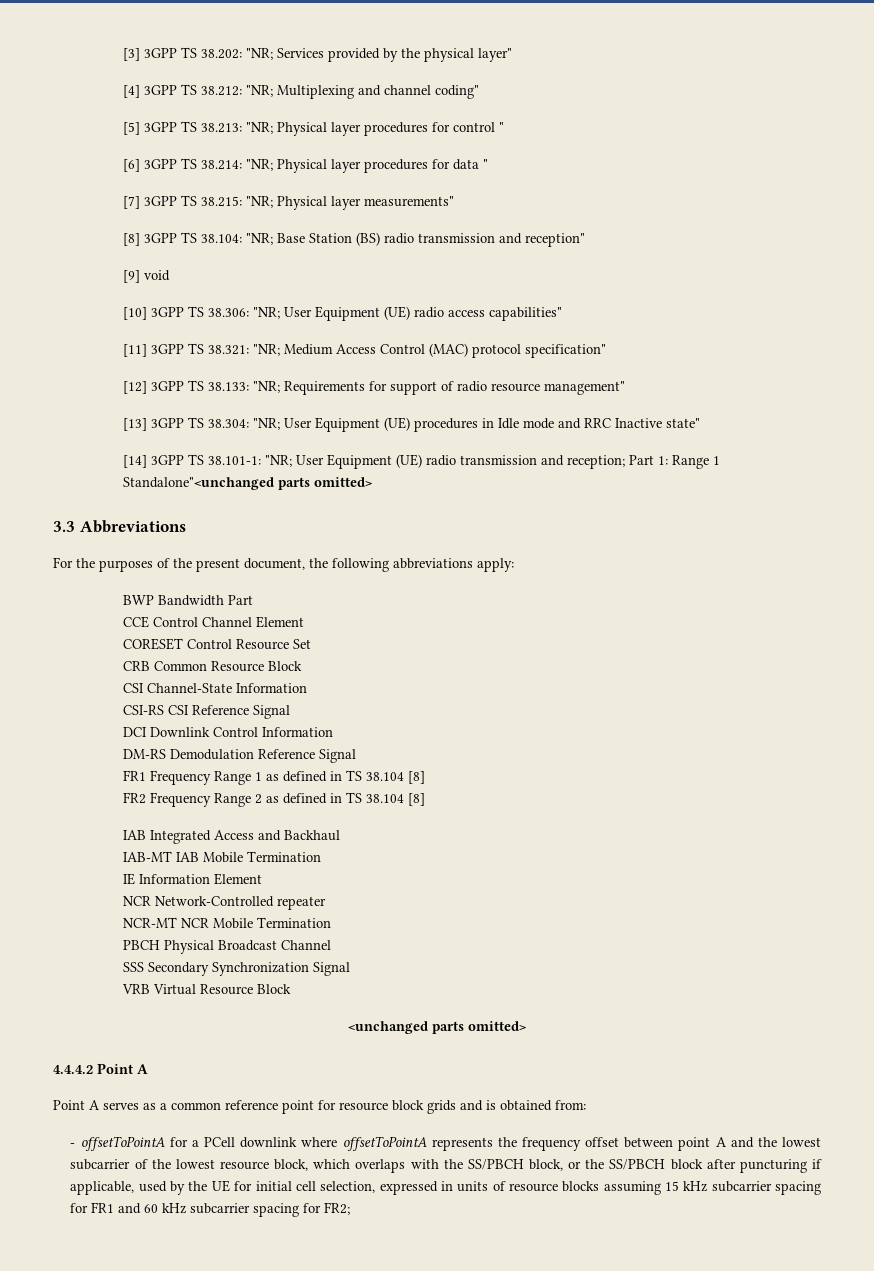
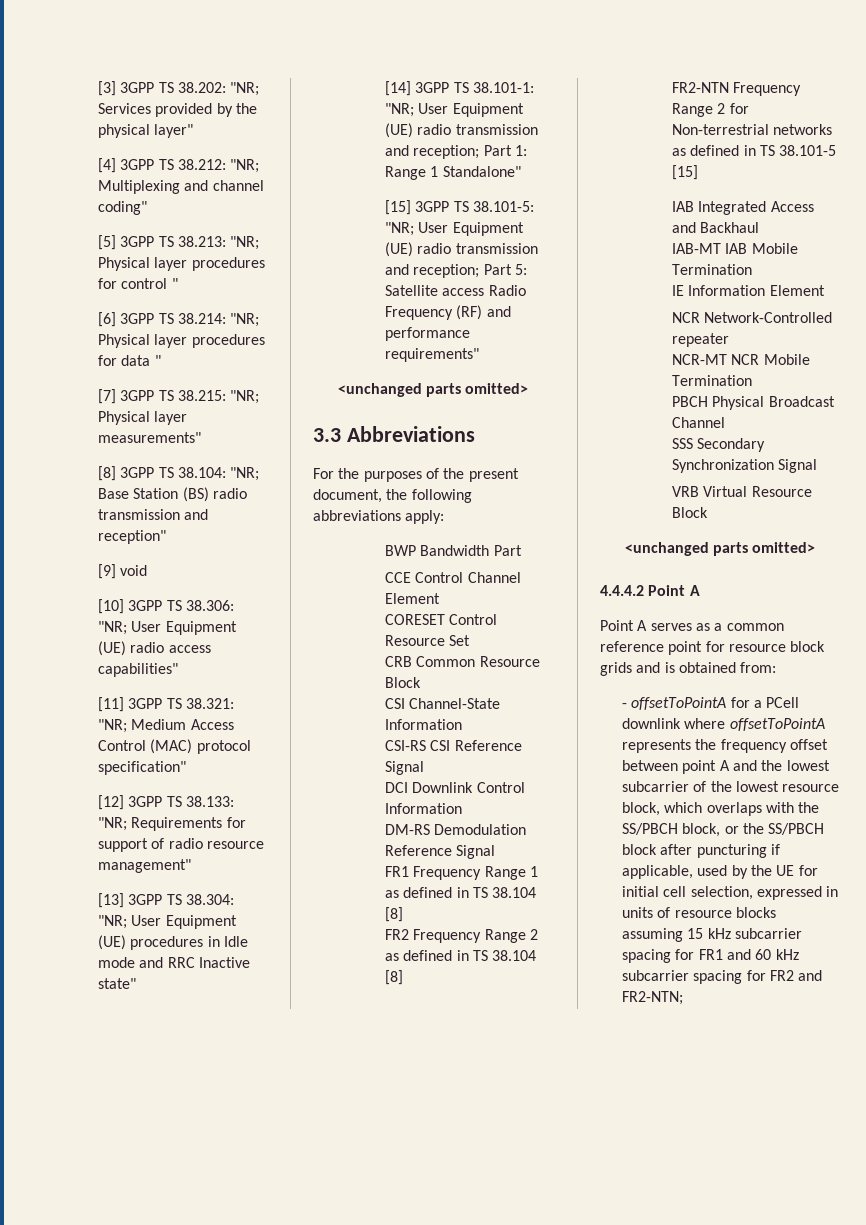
[122,477,274,490] Standalone"<unchanged -> [442,166,521,177] [385,200,534,215] [385,222,524,236] [385,242,538,257] [385,264,527,278] [385,285,526,296] [385,305,511,320] [385,327,470,341] [385,348,479,362] [337,383,422,397] Standalone" // [15] 3GPP TS 38.101-5: "NR; User Equipment (UE) radio transmission and reception; Part 5: Satellite access Radio Frequency (RF) and performance requirements" // <unchanged
(425, 799) none -> [672,82,802,96] [672,103,749,117] [672,124,833,135] [672,145,837,156] [672,165,698,180] // FR2-NTN Frequency Range 2 for Non-terrestrial networks as defined in TS 38.101-5 [15]
[324,1202,351,1215] FR2; -> [770,970,823,981] [622,991,684,1005] FR2 and FR2-NTN;

